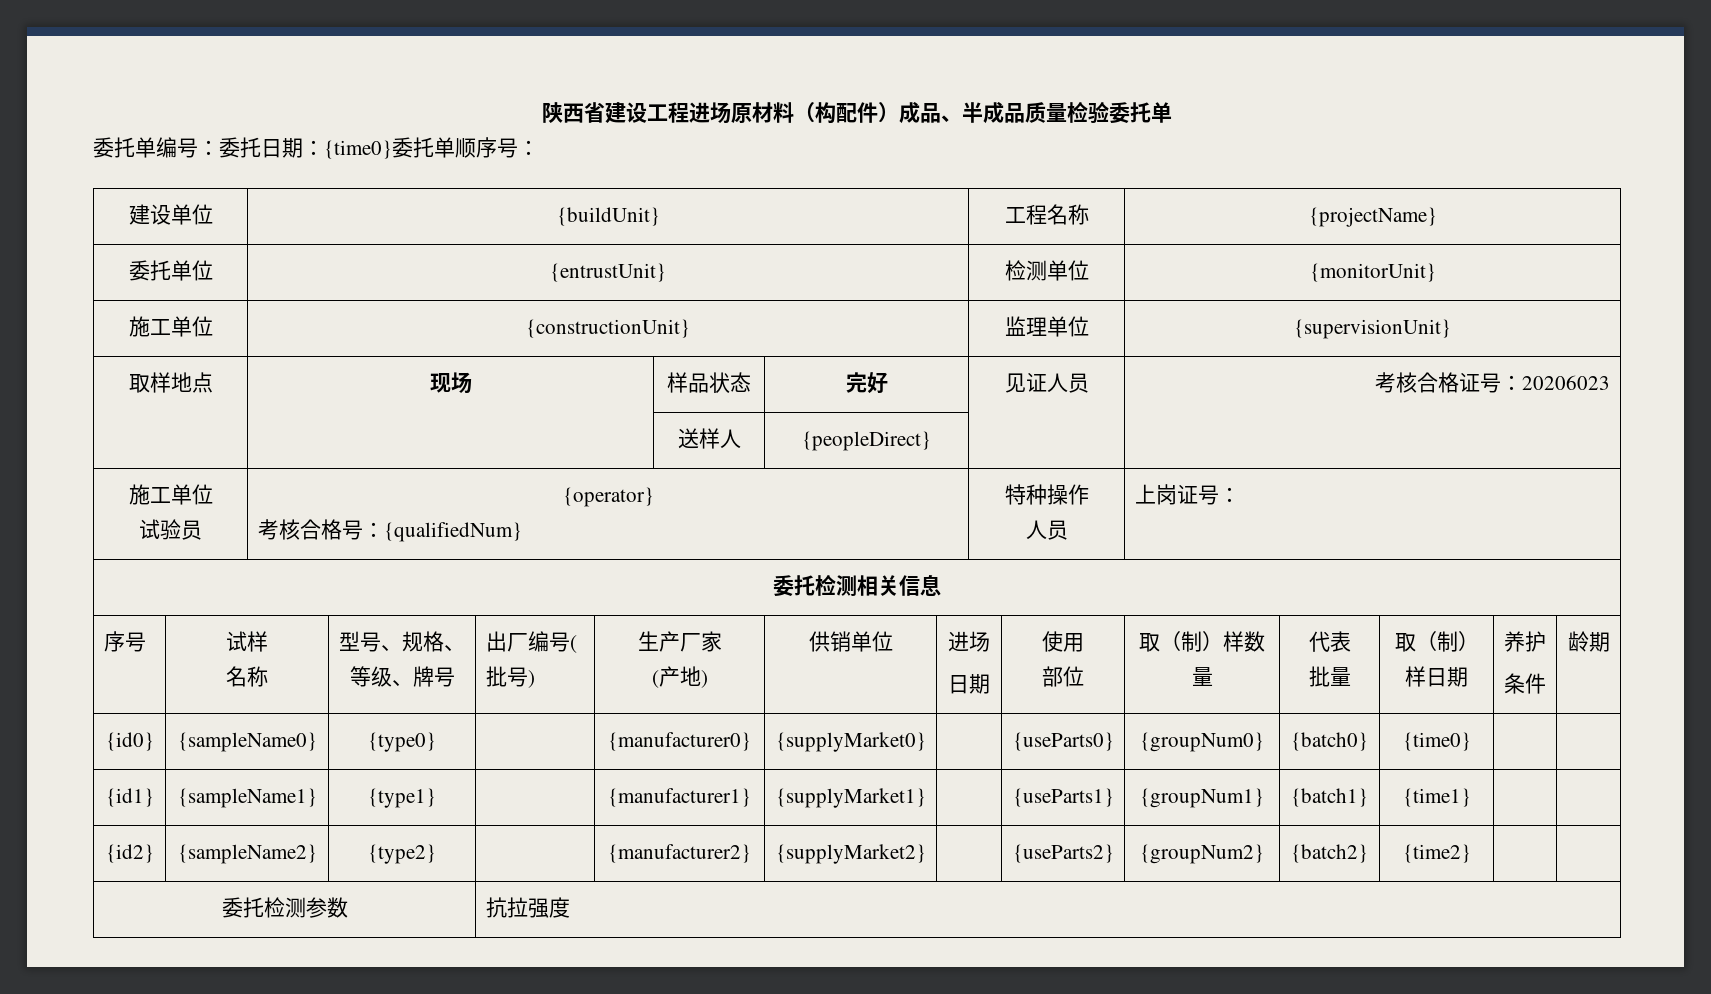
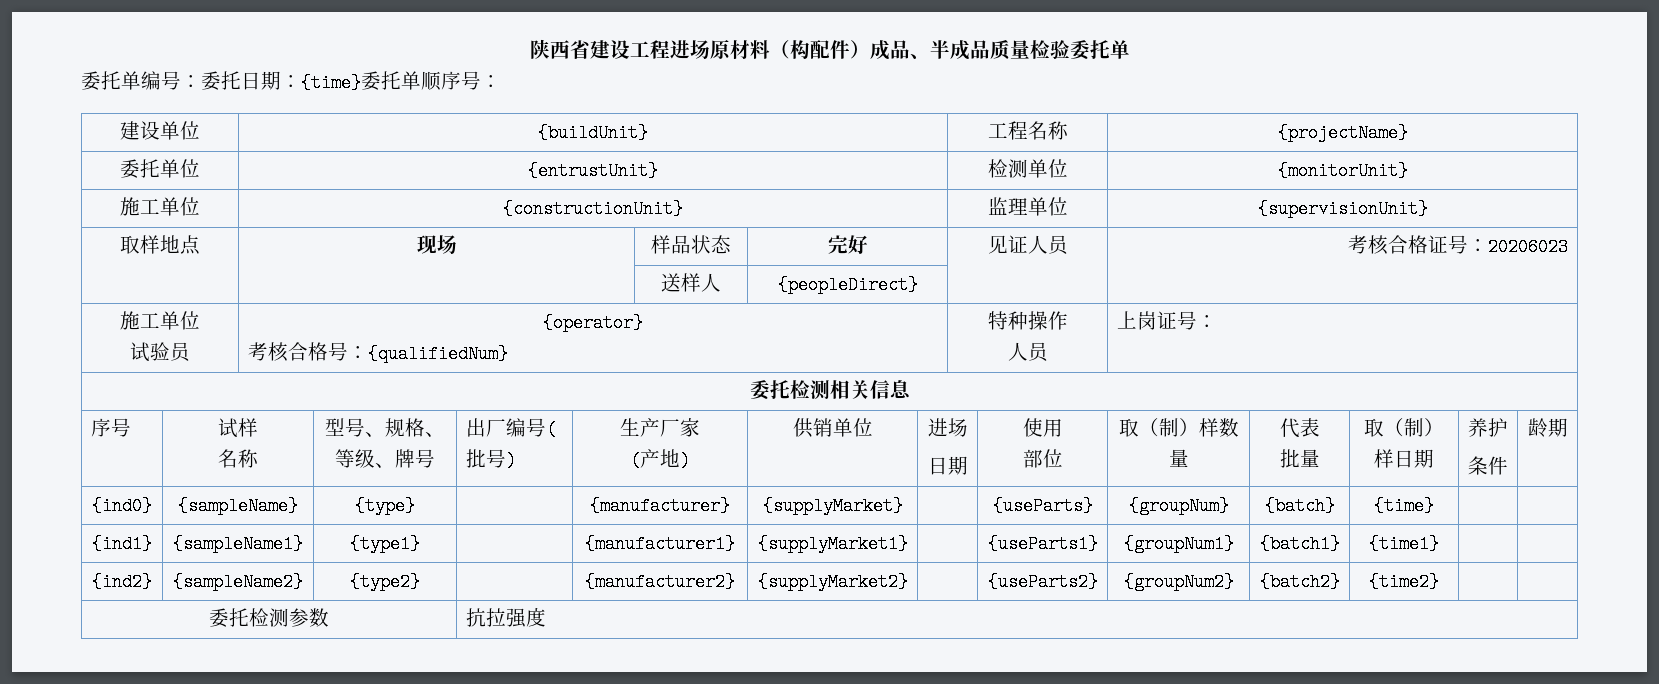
[324,140,392,159] {time0} -> [301,74,361,92] {time}
[105,732,154,751] [177,732,317,752] [368,732,436,752] [608,732,751,751] [775,732,926,752] [1012,732,1114,751] [1140,732,1264,752] [1291,732,1368,751] [1402,732,1471,751] [105,788,154,807] {id0} | {sampleName0} | {type0} | | {manufacturer0} | {supplyMarket0} | | {useParts0} | {groupNum0} | {batch0} | {time0} | | // {id1} -> [92,497,152,515] [178,497,298,515] [355,497,415,515] [590,497,730,515] [762,497,903,515] [992,497,1093,515] [1128,497,1229,515] [1264,497,1335,515] [1374,497,1434,515] [92,535,152,553] {ind0} | {sampleName} | {type} | | {manufacturer} | {supplyMarket} | | {useParts} | {groupNum} | {batch} | {time} | | // {ind1}
[105,844,154,863] {id2} -> [92,573,152,591] {ind2}

